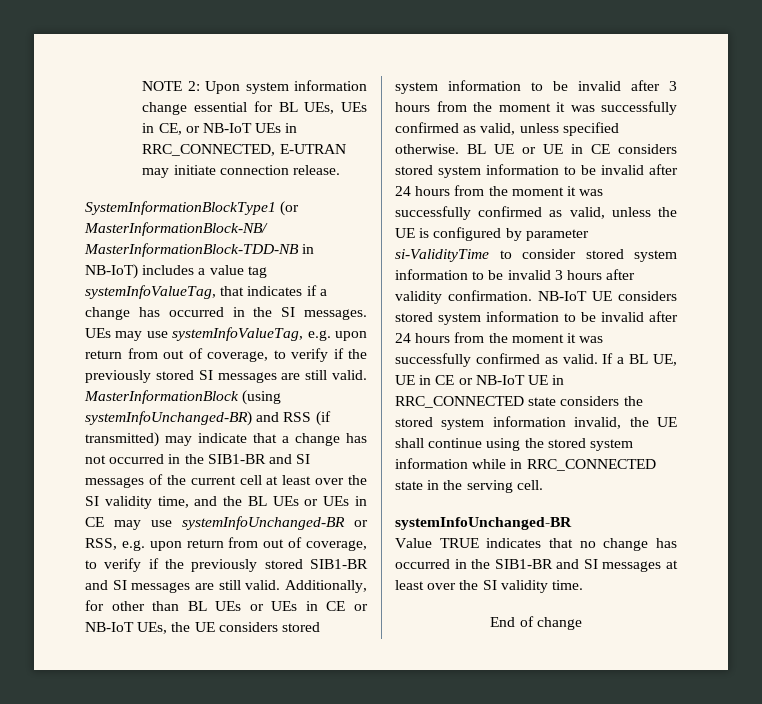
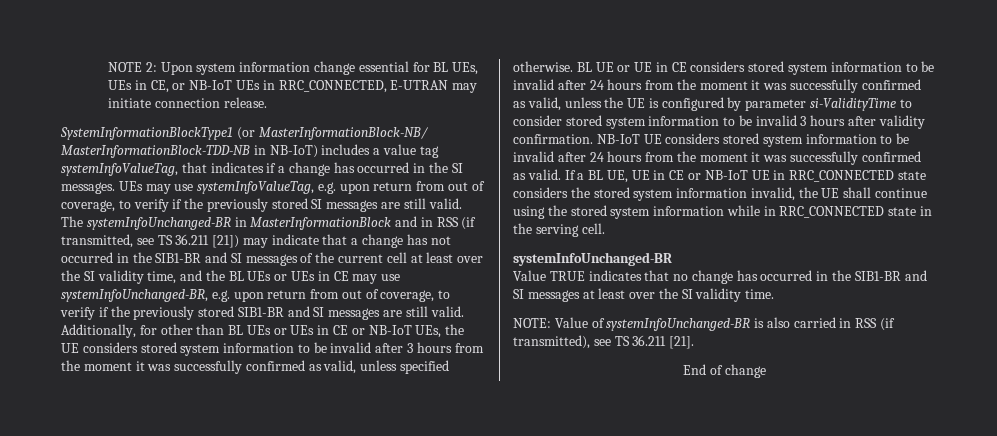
[84,390,282,405] [85,411,331,426] [85,432,159,447] MasterInformationBlock (using systemInfoUnchanged-BR) and RSS (if transmitted) -> [61,216,477,230] [61,234,240,248] The systemInfoUnchanged-BR in MasterInformationBlock and in RSS (if transmitted, see TS 36.211 [21])
[182,516,368,530] [85,538,117,550] systemInfoUnchanged-BR or RSS, -> [61,289,208,302] systemInfoUnchanged-BR,
(583, 585) none -> [513,317,896,331] [513,335,695,349] // NOTE: Value of systemInfoUnchanged-BR is also carried in RSS (if transmitted), see TS 36.211 [21].

